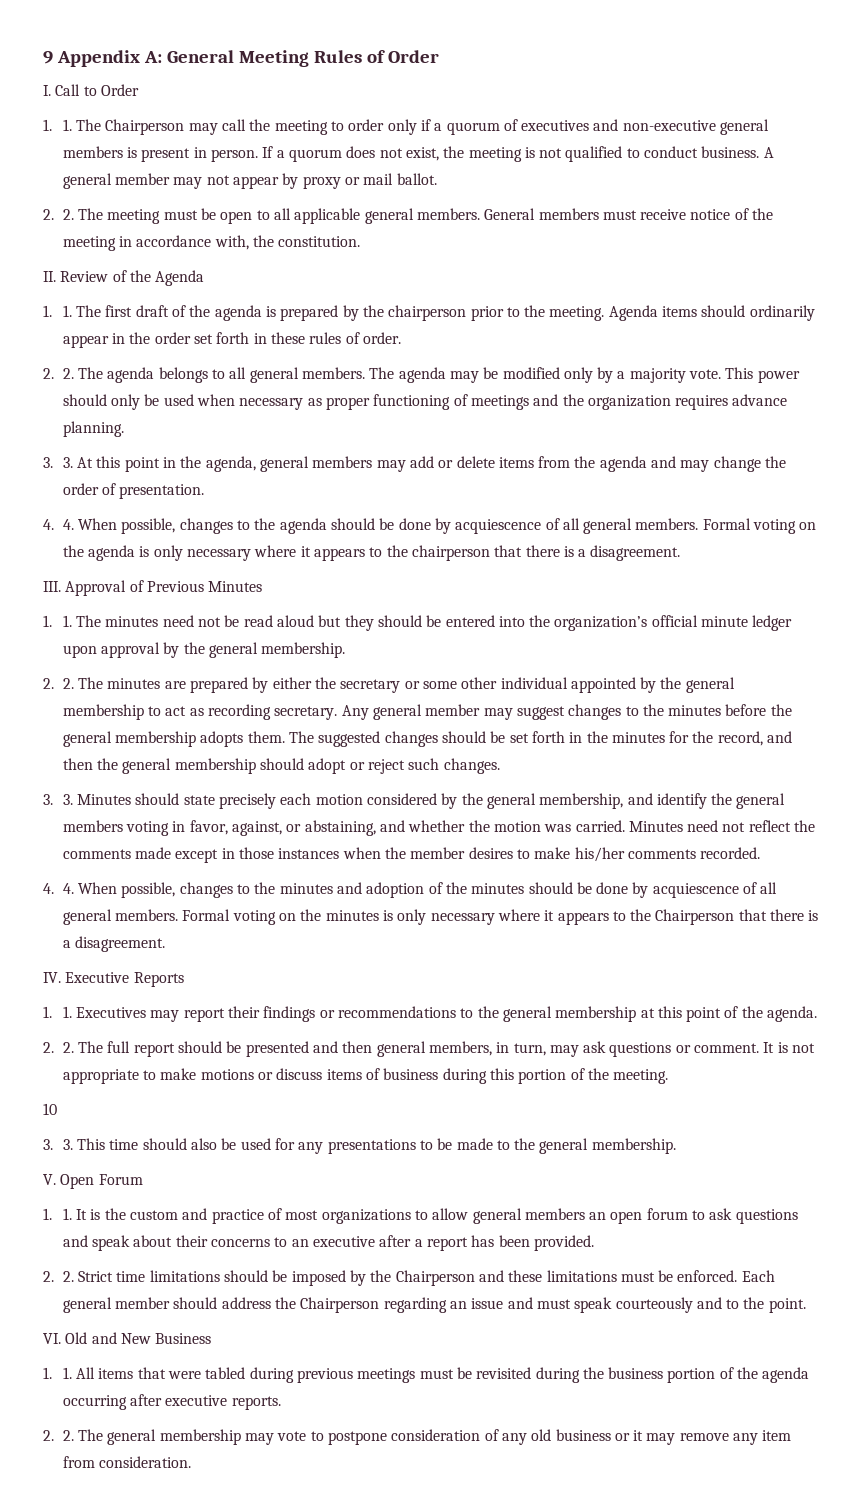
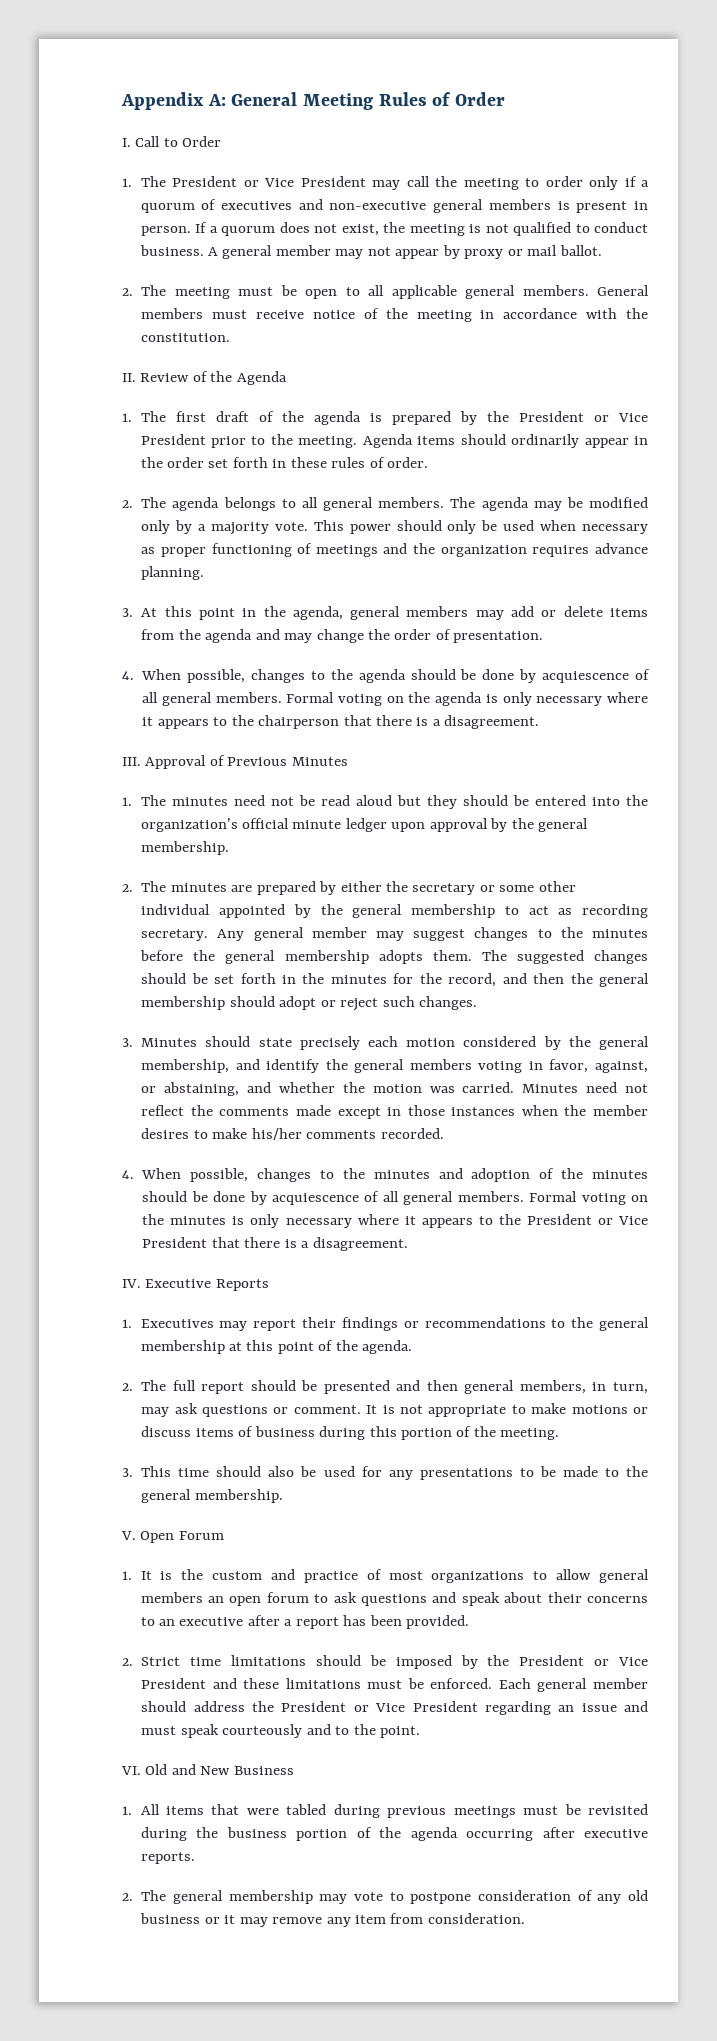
[43,51,53,64] 9 -> (121, 101) none
[62,119,185,135] 1. The Chairperson -> [140,176,366,187] The President or Vice President
[62,209,74,220] 2. -> (133, 292) none
[214,235,249,250] with, -> [586,308,618,319] with
[62,305,72,317] 1. -> (132, 417) none
[388,305,467,321] chairperson -> [518,411,648,422] [140,434,206,445] President or Vice President
[62,368,74,379] 2. -> (133, 504) none
[62,457,73,468] 3. -> (133, 612) none
[62,519,74,530] 4. -> (134, 675) none
[62,615,72,627] 1. -> (132, 801) none
[62,678,74,689] 2. -> (133, 888) none
[62,794,73,805] 3. -> (133, 1042) none
[62,883,74,894] 4. -> (134, 1174) none
[655,909,735,925] Chairperson -> [526,1214,648,1225] [142,1237,208,1248] President or Vice President
[62,1006,72,1018] 1. -> (132, 1323) none
[62,1042,74,1053] 2. -> (133, 1387) none
[43,1103,57,1115] [43,1139,73,1150] // 10 // 3. 3. -> [122,1468,133,1477] // 3.
[62,1208,72,1220] 1. -> (132, 1575) none
[62,1271,74,1282] 2. -> (133, 1662) none
[395,1270,475,1286] Chairperson -> [519,1655,648,1666] [141,1678,207,1689] President or Vice President
[300,1297,380,1313] Chairperson -> [281,1701,478,1712] President or Vice President
[62,1367,72,1379] 1. -> (132, 1810) none
[62,1430,74,1441] 2. -> (133, 1897) none

